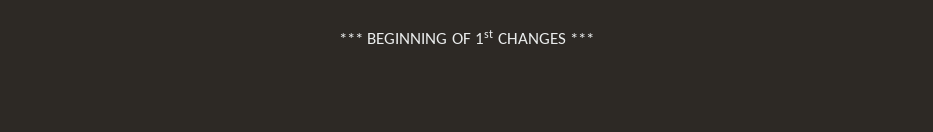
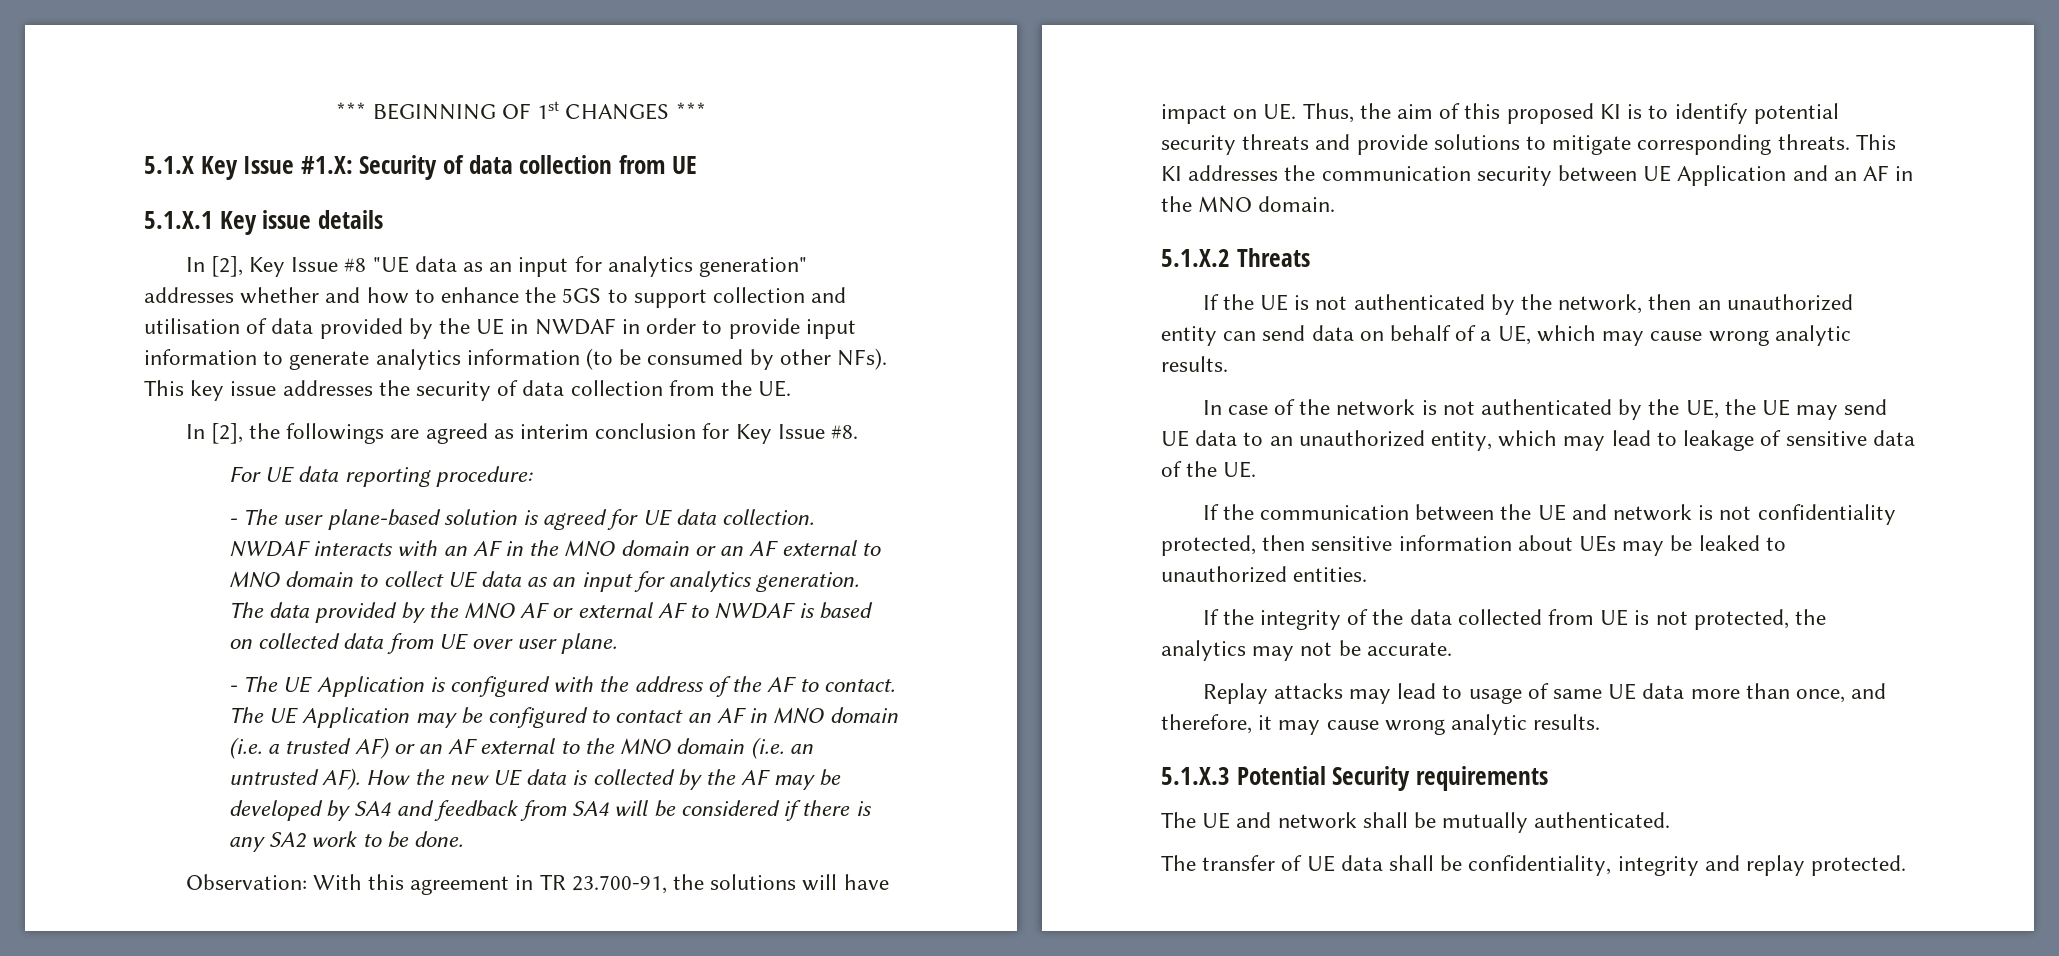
(595, 38) none -> [144,155,697,180] [144,210,383,235] [185,256,808,277] [144,287,847,308] [144,318,856,339] [144,348,888,370] [144,380,792,401] [185,423,859,444] [229,466,533,487] [229,509,815,530] [229,540,881,557] [229,571,860,592] [229,602,873,623] [229,633,618,654] [229,676,895,697] [229,707,898,728] [229,737,813,759] [229,768,841,790] [229,800,872,821] [229,831,464,852] [185,874,889,895] [1161,103,1839,124] [1161,134,1896,155] [1161,165,1914,186] [1161,196,1336,213] [1161,248,1310,267] [1202,294,1853,315] [1161,325,1851,346] [1161,356,1228,372] [1202,399,1888,420] [1161,430,1915,451] [1161,461,1257,478] [1202,504,1896,525] [1161,535,1786,556] [1161,566,1368,583] [1202,609,1827,630] [1161,640,1452,661] [1202,683,1887,704] [1161,714,1601,735] [1161,766,1548,791] [1161,812,1671,833] [1161,855,1907,876] // 5.1.X Key Issue #1.X: Security of data collection from UE // 5.1.X.1 Key issue details // In [2], Key Issue #8 "UE data as an input for analytics generation" addresses whether and how to enhance the 5GS to support collection and utilisation of data provided by the UE in NWDAF in order to provide input information to generate analytics information (to be consumed by other NFs). This key issue addresses the security of data collection from the UE. // In [2], the followings are agreed as interim conclusion for Key Issue #8. // For UE data reporting procedure: // - The user plane-based solution is agreed for UE data collection. NWDAF interacts with an AF in the MNO domain or an AF external to MNO domain to collect UE data as an input for analytics generation. The data provided by the MNO AF or external AF to NWDAF is based on collected data from UE over user plane. // - The UE Application is configured with the address of the AF to contact. The UE Application may be configured to contact an AF in MNO domain (i.e. a trusted AF) or an AF external to the MNO domain (i.e. an untrusted AF). How the new UE data is collected by the AF may be developed by SA4 and feedback from SA4 will be considered if there is any SA2 work to be done. // Observation: With this agreement in TR 23.700-91, the solutions will have impact on UE. Thus, the aim of this proposed KI is to identify potential security threats and provide solutions to mitigate corresponding threats. This KI addresses the communication security between UE Application and an AF in the MNO domain. // 5.1.X.2 Threats // If the UE is not authenticated by the network, then an unauthorized entity can send data on behalf of a UE, which may cause wrong analytic results. // In case of the network is not authenticated by the UE, the UE may send UE data to an unauthorized entity, which may lead to leakage of sensitive data of the UE. // If the communication between the UE and network is not confidentiality protected, then sensitive information about UEs may be leaked to unauthorized entities. // If the integrity of the data collected from UE is not protected, the analytics may not be accurate. // Replay attacks may lead to usage of same UE data more than once, and therefore, it may cause wrong analytic results. // 5.1.X.3 Potential Security requirements // The UE and network shall be mutually authenticated. // The transfer of UE data shall be confidentiality, integrity and replay protected.

